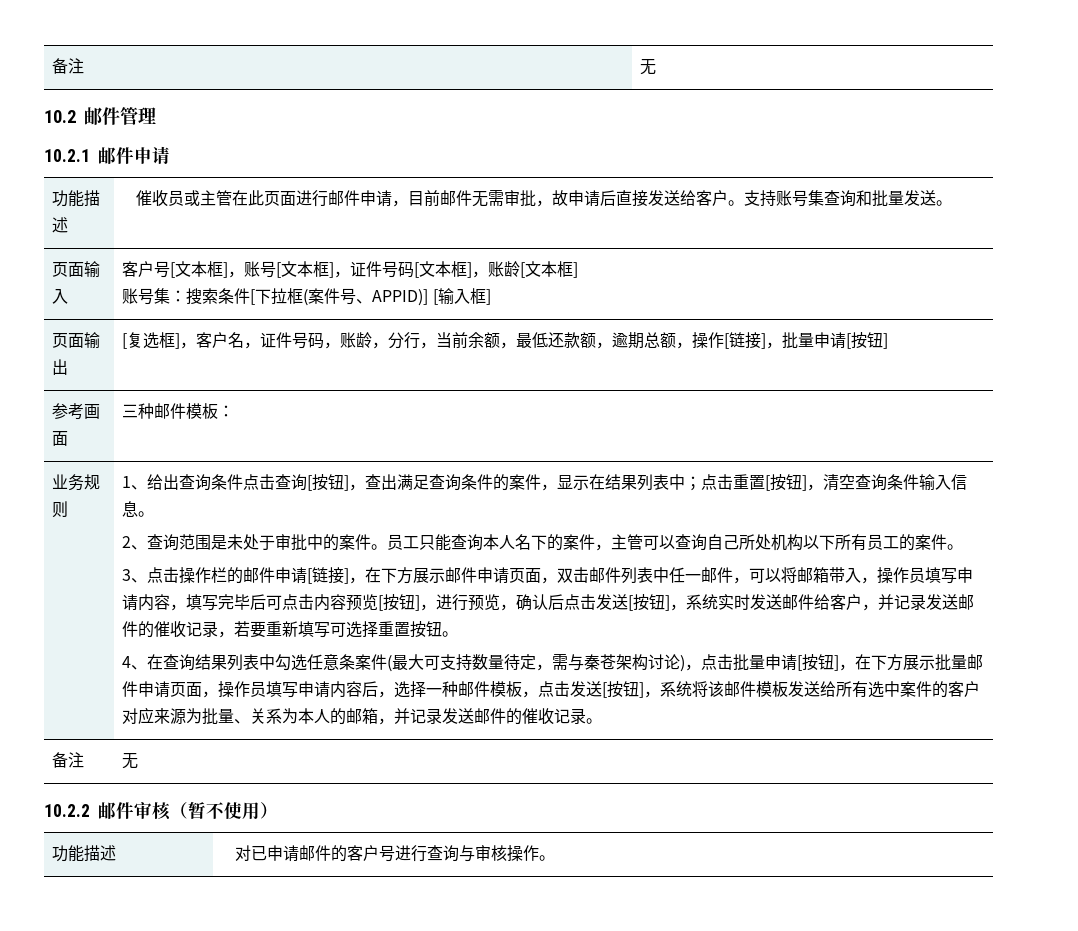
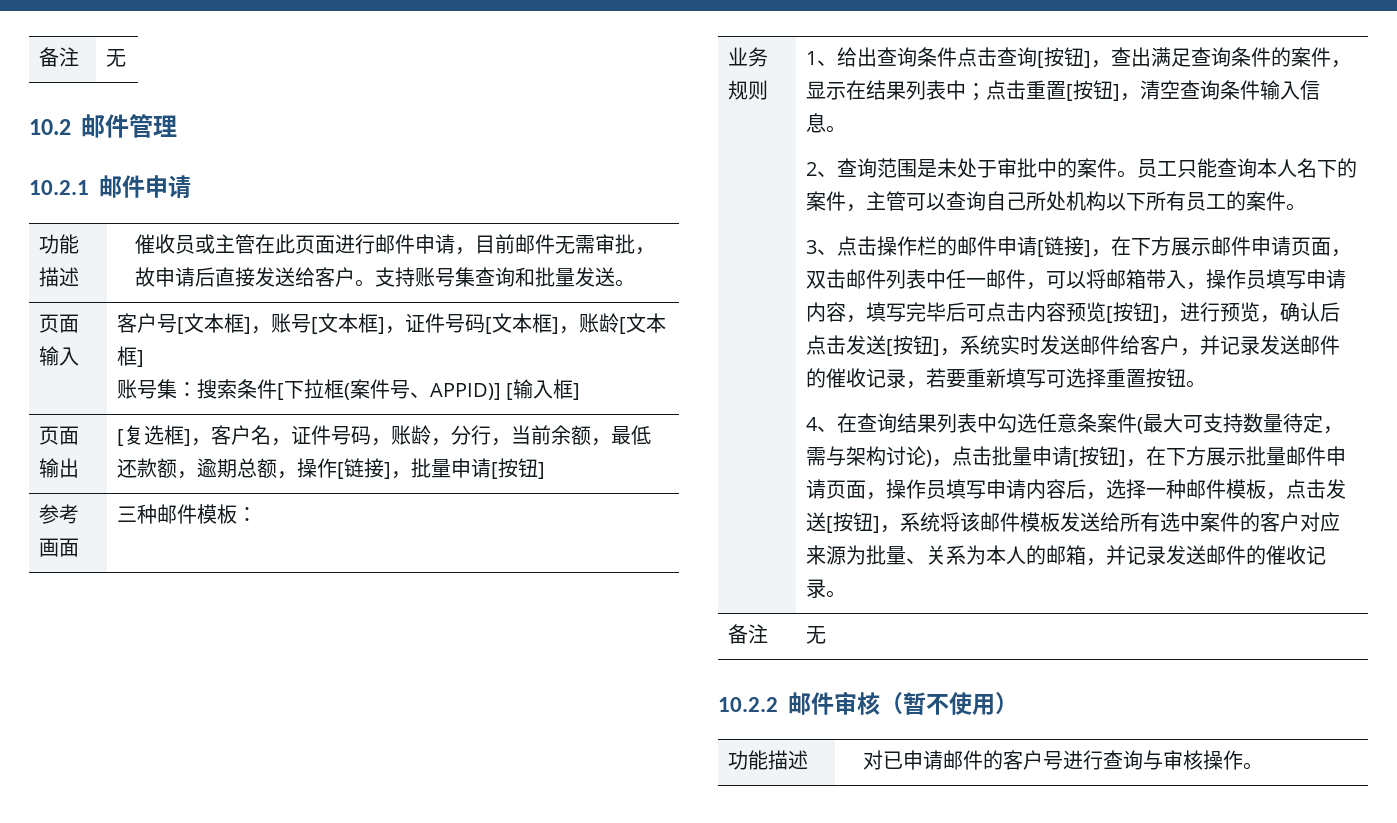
[584,654,617,670] 秦苍 -> (846, 456) none

